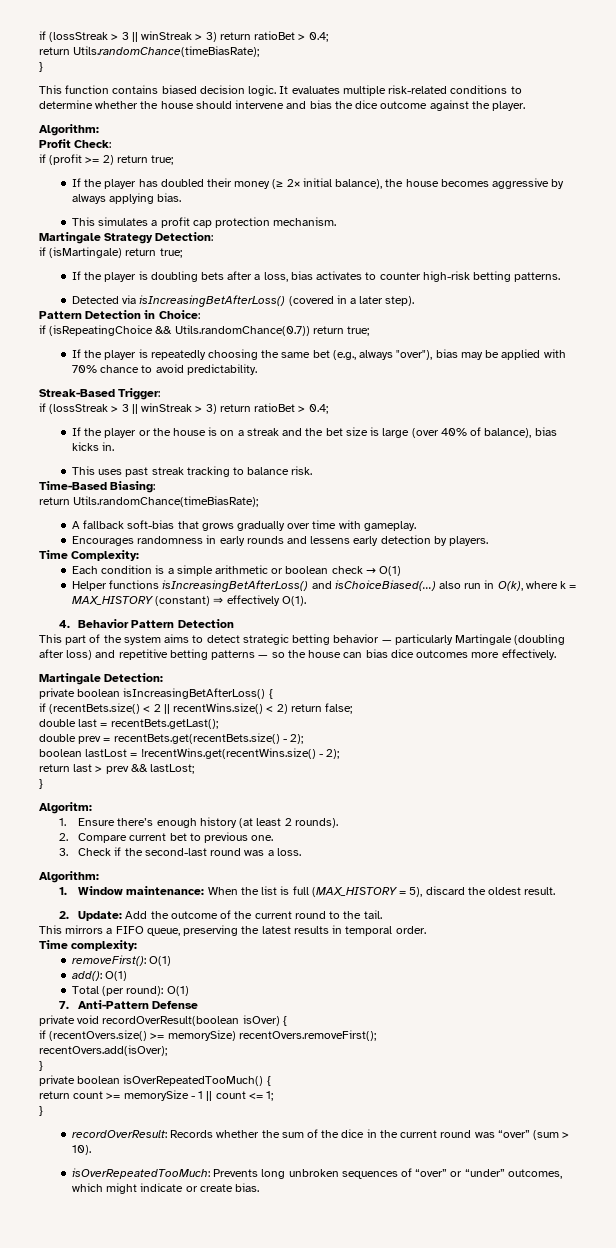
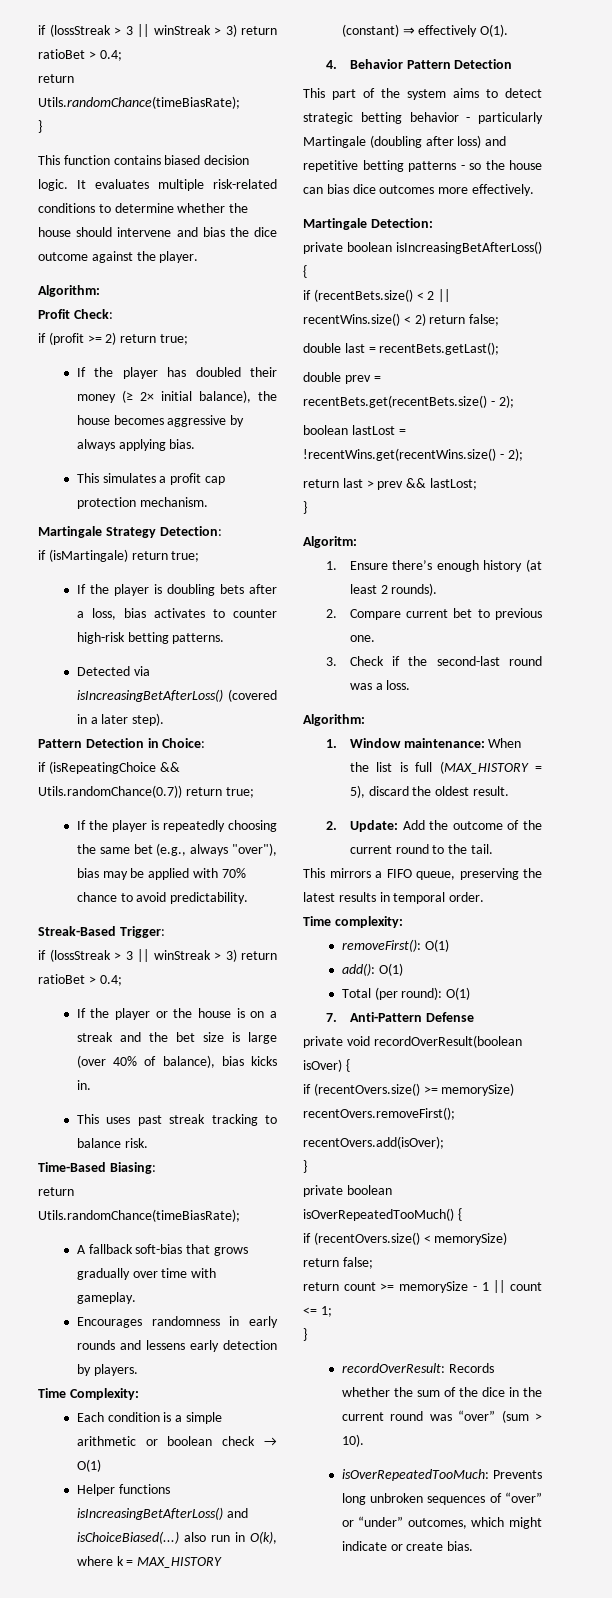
[381,640,392,643] — -> [466,117,471,122] -
[258,655,269,658] — -> [460,165,465,170] -
(271, 1081) none -> [303,1232,508,1245] [303,1257,373,1269] // if (recentOvers.size() < memorySize) return false;

